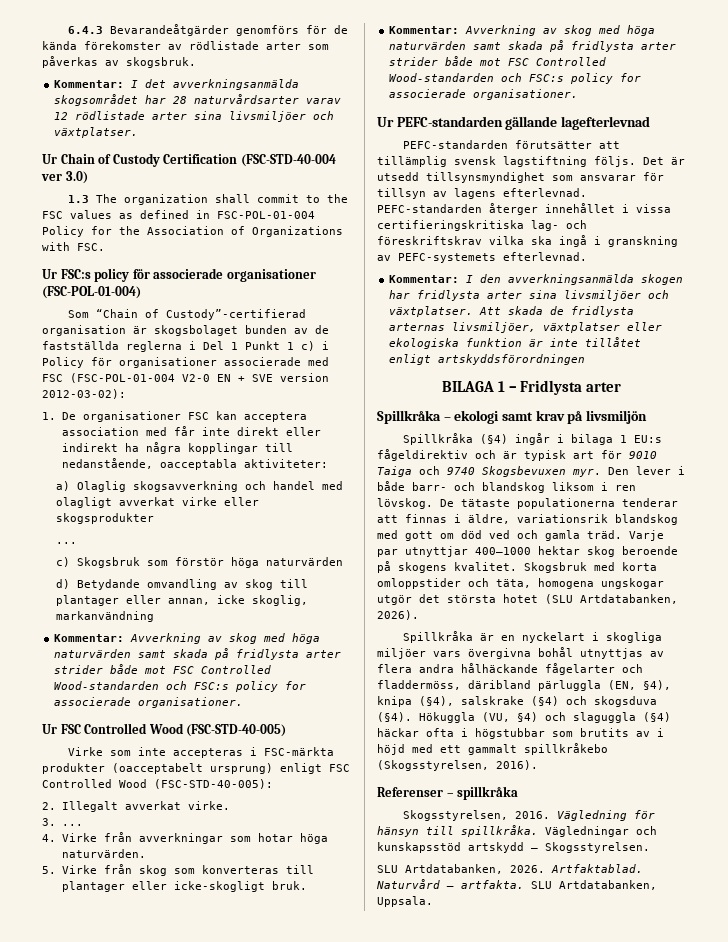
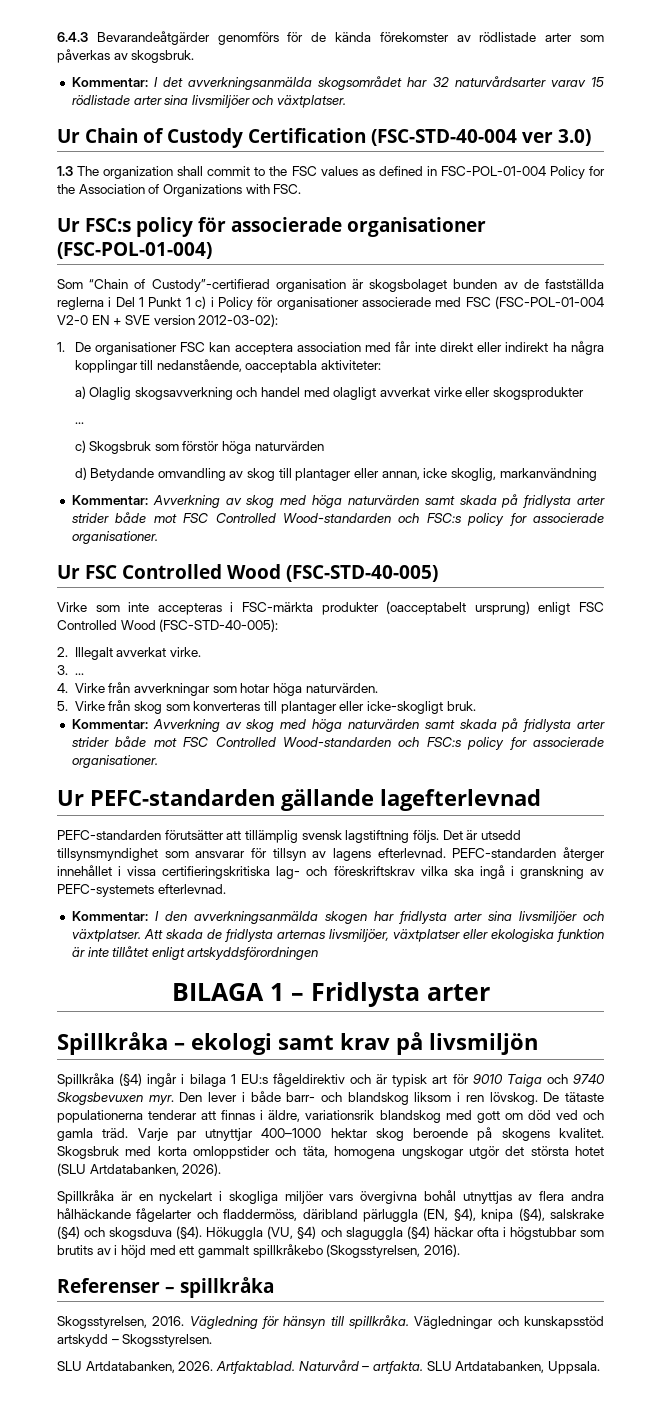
[173,96,188,104] 28 -> [432,77,449,87] 32
[54,112,69,120] 12 -> [591,77,604,87] 15

